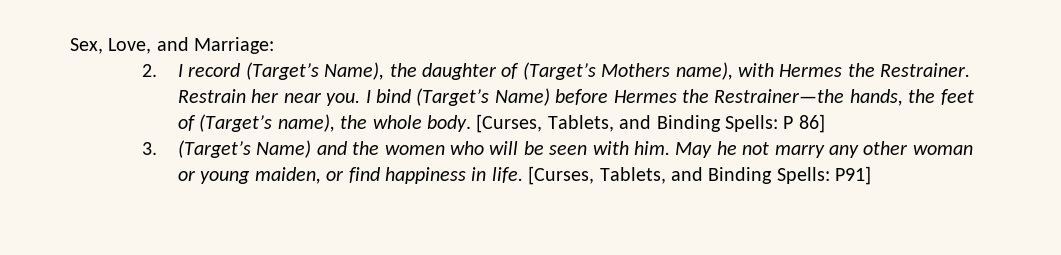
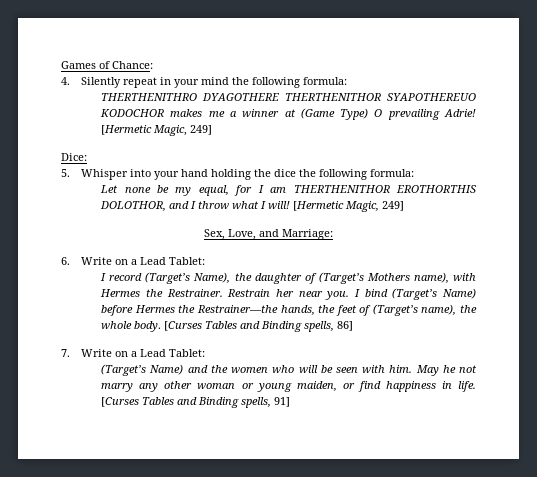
[70,37,275,54] [142,64,158,77] Sex, Love, and Marriage: // 2. -> [61,61,153,69] [61,77,348,88] [101,93,476,101] [100,108,476,120] [101,125,213,136] [61,153,87,161] [61,169,415,180] [100,185,478,196] [100,201,405,212] [204,229,333,240] [61,257,206,265] Games of Chance: // 4. Silently repeat in your mind the following formula: // THERTHENITHRO DYAGOTHERE THERTHENITHOR SYAPOTHEREUO KODOCHOR makes me a winner at (Game Type) O prevailing Adrie! [Hermetic Magic, 249] // Dice: // 5. Whisper into your hand holding the dice the following formula: // Let none be my equal, for I am THERTHENITHOR EROTHORTHIS DOLOTHOR, and I throw what I will! [Hermetic Magic, 249] // Sex, Love, and Marriage: // 6. Write on a Lead Tablet: //
[476,114,825,133] [142,142,158,155] [Curses, Tablets, and Binding Spells: P 86] // 3. -> [164,321,354,332] [61,349,206,357] [Curses Tables and Binding spells, 86] // 7. Write on a Lead Tablet: //
[528,166,872,185] [Curses, Tablets, and Binding Spells: P91] -> [101,397,291,408] [Curses Tables and Binding spells, 91]

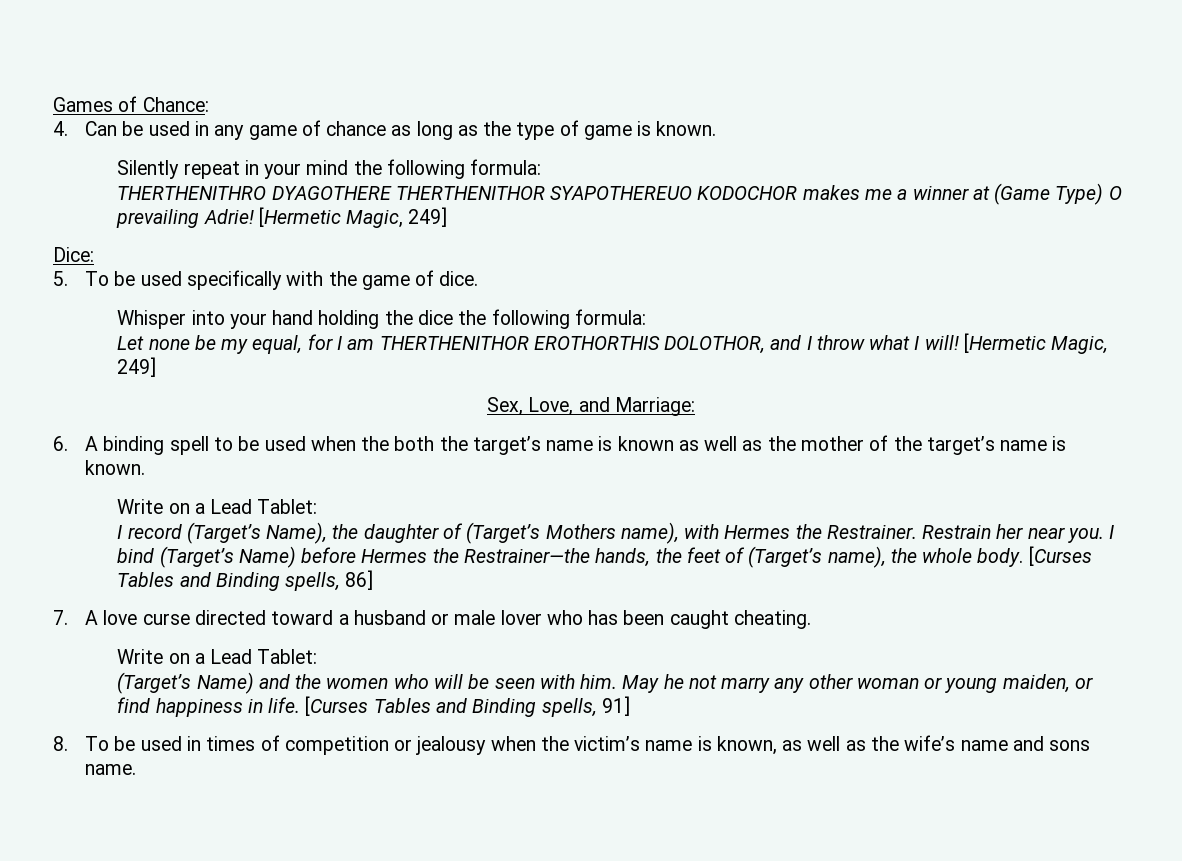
(70, 81) none -> [85,120,717,140] Can be used in any game of chance as long as the type of game is known. //
(70, 173) none -> [85,270,479,290] To be used specifically with the game of dice. //
(70, 261) none -> [85,435,1067,455] [85,460,146,475] A binding spell to be used when the both the target’s name is known as well as the mother of the target’s name is known. //
(70, 353) none -> [85,610,811,629] A love curse directed toward a husband or male lover who has been caught cheating. //
(291, 402) none -> [53,735,1091,755] [85,764,137,775] // 8. To be used in times of competition or jealousy when the victim’s name is known, as well as the wife’s name and sons name.

